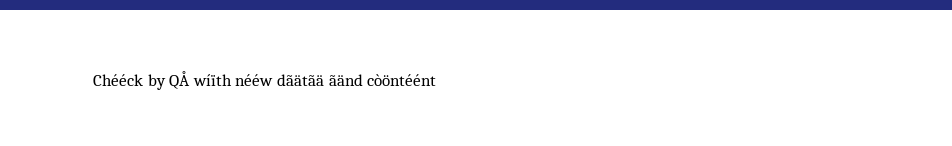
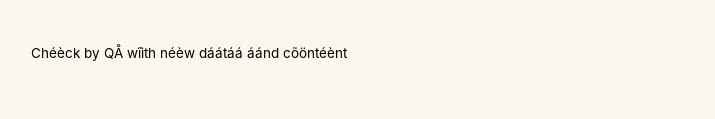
[93,74,143,86] Chééck -> [31,47,81,58] Chéèck
[192,74,437,86] wíïth nééw dãätãä ãänd còöntéént -> [127,47,348,59] wîìth néèw dáátáá áánd cõöntéènt

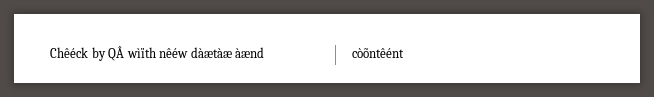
[31,44,348,61] Chéèck by QÅ wîìth néèw dáátáá áánd cõöntéènt -> [50,46,404,61] Chêéck by QÂ wìïth nêéw dàætàæ àænd còõntêént

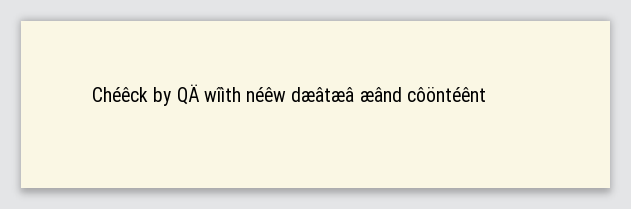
[50,46,404,61] Chêéck by QÂ wìïth nêéw dàætàæ àænd còõntêént -> [92,84,486,106] Chéêck by QÄ wîìth néêw dæâtæâ æând côöntéênt

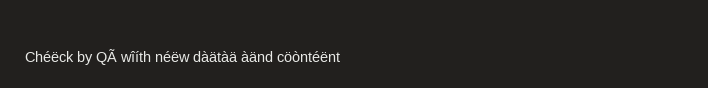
[92,84,486,106] Chéêck by QÄ wîìth néêw dæâtæâ æând côöntéênt -> [25,49,340,65] Chéëck by QÃ wîíth néëw dàätàä àänd cöòntéënt

